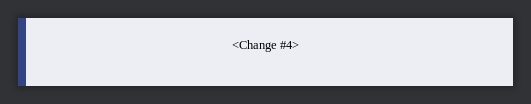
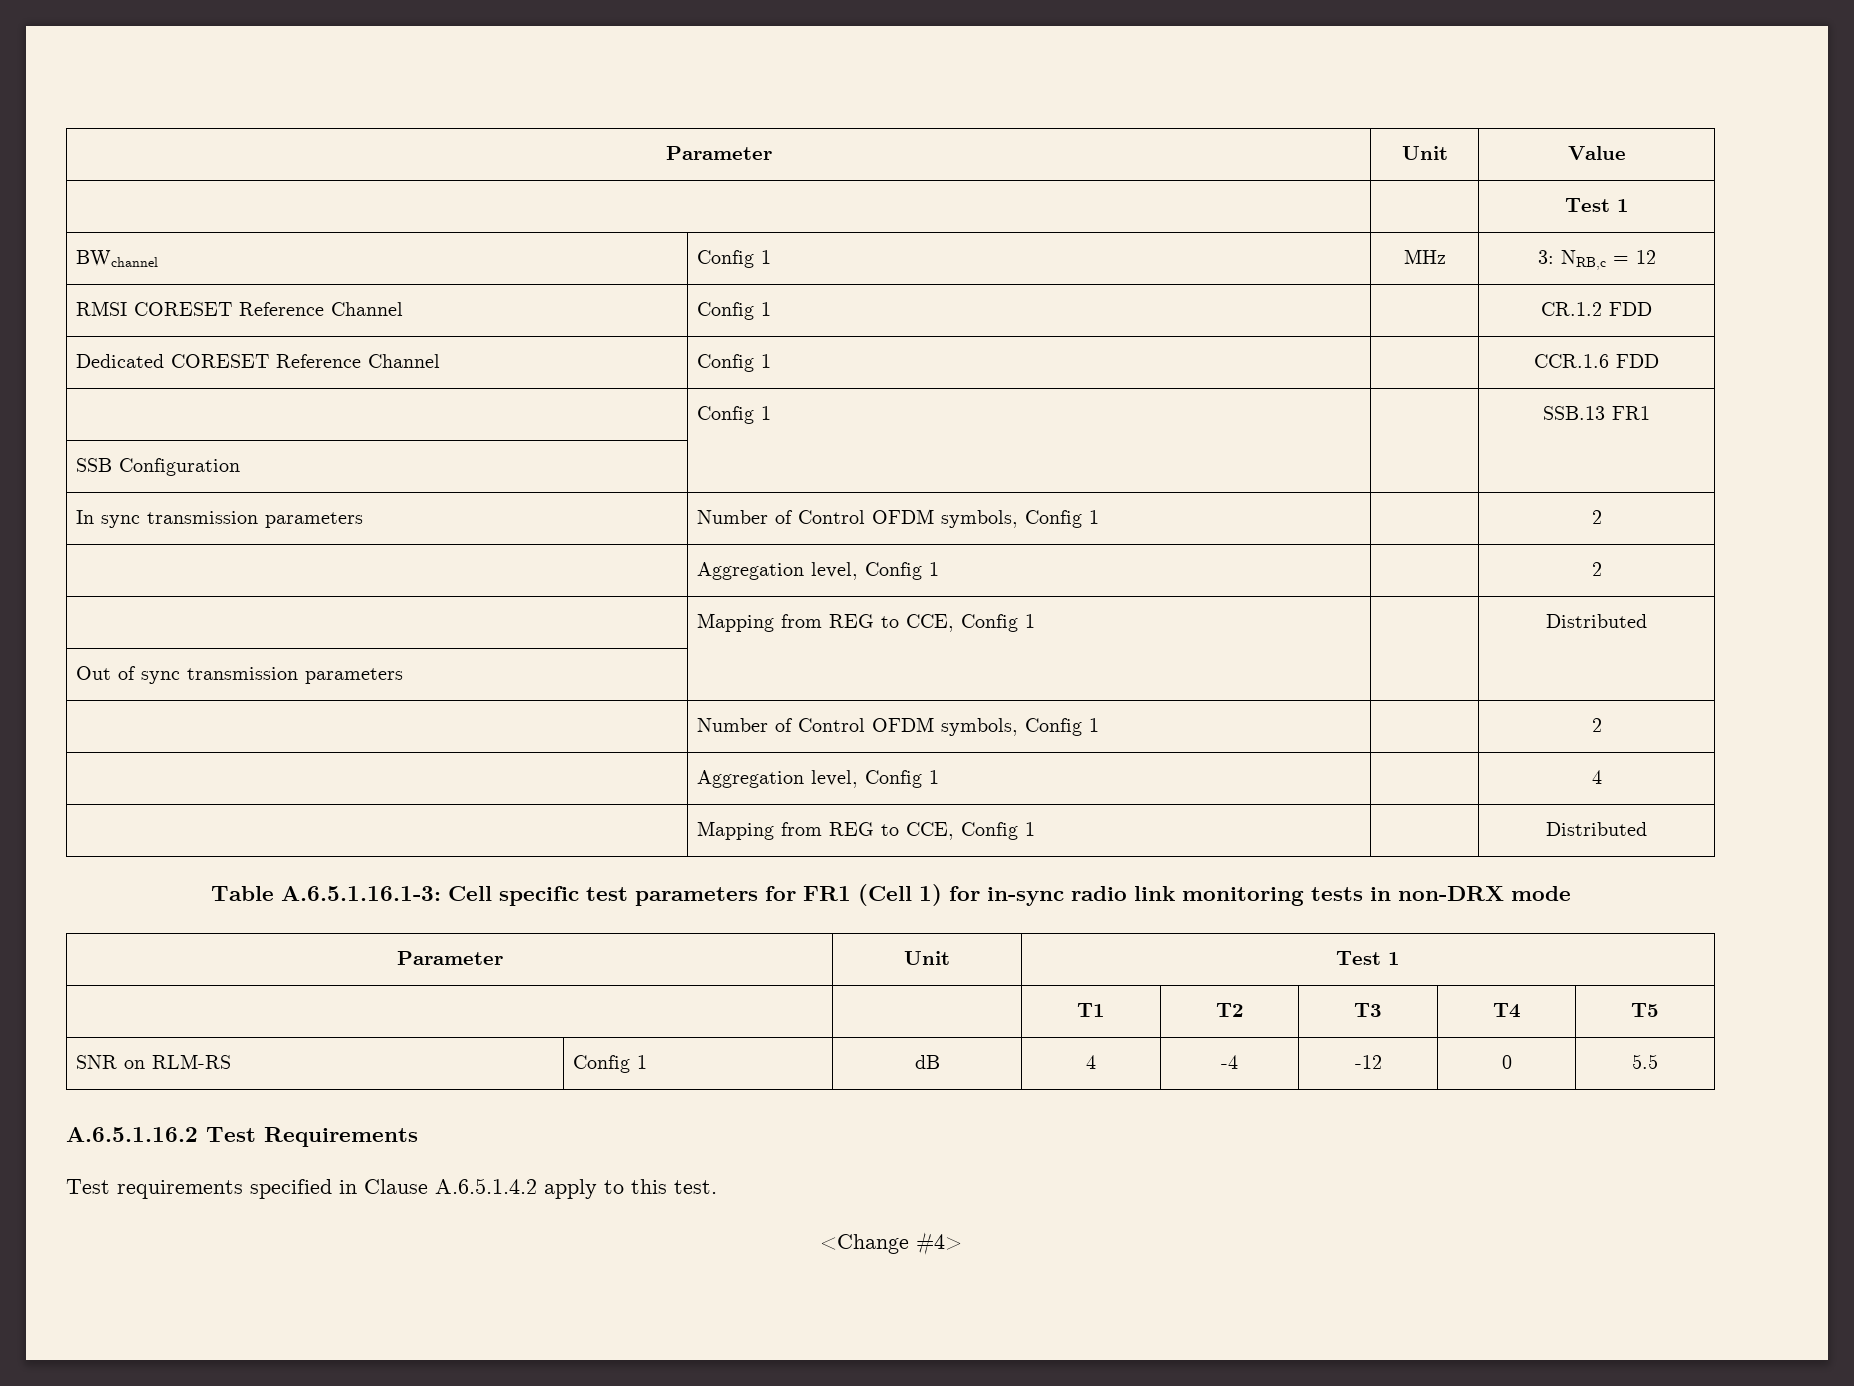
(231, 46) none -> [665,146,772,160] [1401,146,1448,160] [1567,146,1626,160] [1564,198,1629,212] [75,250,158,267] [696,250,771,268] [1403,249,1446,264] [1537,250,1656,270] [75,301,403,316] [696,302,771,320] [1541,302,1652,316] [75,354,440,368] [696,354,771,372] [1534,354,1659,368] [696,406,771,424] [1543,406,1650,420] [75,458,240,476] [75,510,363,528] [696,509,1099,528] [1591,510,1602,524] [696,562,939,580] [1591,562,1602,576] [696,613,1035,632] [1546,614,1647,628] [75,666,403,684] [696,717,1099,736] [1591,718,1602,732] [696,770,939,788] [1591,770,1602,784] [696,821,1035,840] [1546,822,1647,836] [210,884,1571,906] [396,951,503,965] [904,951,950,965] [1336,951,1400,965] [1077,1003,1105,1017] [1215,1003,1244,1017] [1354,1003,1382,1017] [1492,1003,1521,1018] [1631,1003,1659,1017] [75,1054,231,1069] [572,1055,647,1073] [914,1055,940,1069] [1086,1055,1096,1069] [1221,1055,1238,1069] [1354,1055,1382,1069] [1501,1055,1512,1069] [1632,1054,1658,1069] [66,1127,418,1147] [66,1178,717,1199] Parameter | Unit | Value // | | Test 1 // BWchannel | Config 1 | MHz | 3: NRB,c = 12 // RMSI CORESET Reference Channel | Config 1 | | CR.1.2 FDD // Dedicated CORESET Reference Channel | Config 1 | | CCR.1.6 FDD // | Config 1 | | SSB.13 FR1 // SSB Configuration | | | // In sync transmission parameters | Number of Control OFDM symbols, Config 1 | | 2 // | Aggregation level, Config 1 | | 2 // | Mapping from REG to CCE, Config 1 | | Distributed // Out of sync transmission parameters | | | // | Number of Control OFDM symbols, Config 1 | | 2 // | Aggregation level, Config 1 | | 4 // | Mapping from REG to CCE, Config 1 | | Distributed // Table A.6.5.1.16.1-3: Cell specific test parameters for FR1 (Cell 1) for in-sync radio link monitoring tests in non-DRX mode // Parameter | Unit | Test 1 // | | T1 | T2 | T3 | T4 | T5 // SNR on RLM-RS | Config 1 | dB | 4 | -4 | -12 | 0 | 5.5 // A.6.5.1.16.2 Test Requirements // Test requirements specified in Clause A.6.5.1.4.2 apply to this test. //

